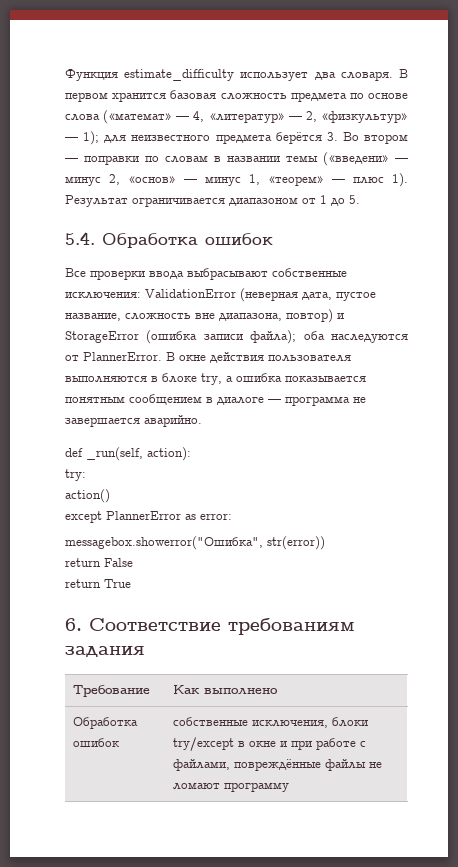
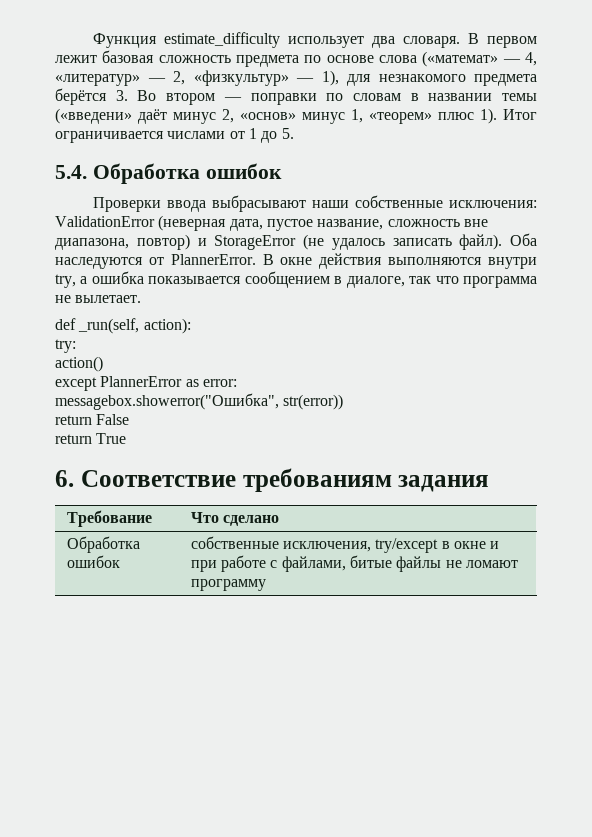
[112,92,167,102] хранится -> [55,55,97,63] лежит
[83,131,211,145] 1); для неизвестного -> [321,70,466,86] 1), для незнакомого
[395,158,408,162] — -> [138,109,167,124] даёт
[184,179,197,183] — -> (296, 116) none
[332,179,345,183] — -> (432, 118) none
[65,195,298,207] Результат ограничивается диапазоном -> [503,109,537,120] [55,131,226,143] Итог ограничивается числами
[65,268,145,280] Все проверки -> [93,197,162,212] Проверки
(268, 274) none -> [312,200,350,208] наши
[146,330,325,344] (ошибка записи файла); оба -> [303,233,537,250] (не удалось записать файл). Оба
[268,355,351,362] [65,373,197,383] пользователя выполняются в блоке -> [388,257,537,269] выполняются внутри
[65,396,125,403] понятным -> (242, 280) none
[217,396,366,406] [65,415,202,427] диалоге — программа не завершается аварийно. -> [346,276,537,288] [55,295,142,303] диалоге, так что программа не вылетает.
[173,685,279,695] Как выполнено -> [190,512,280,526] Что сделано
[332,717,369,727] блоки -> (372, 546) none
[234,759,322,771] повреждённые -> [350,555,393,568] битые

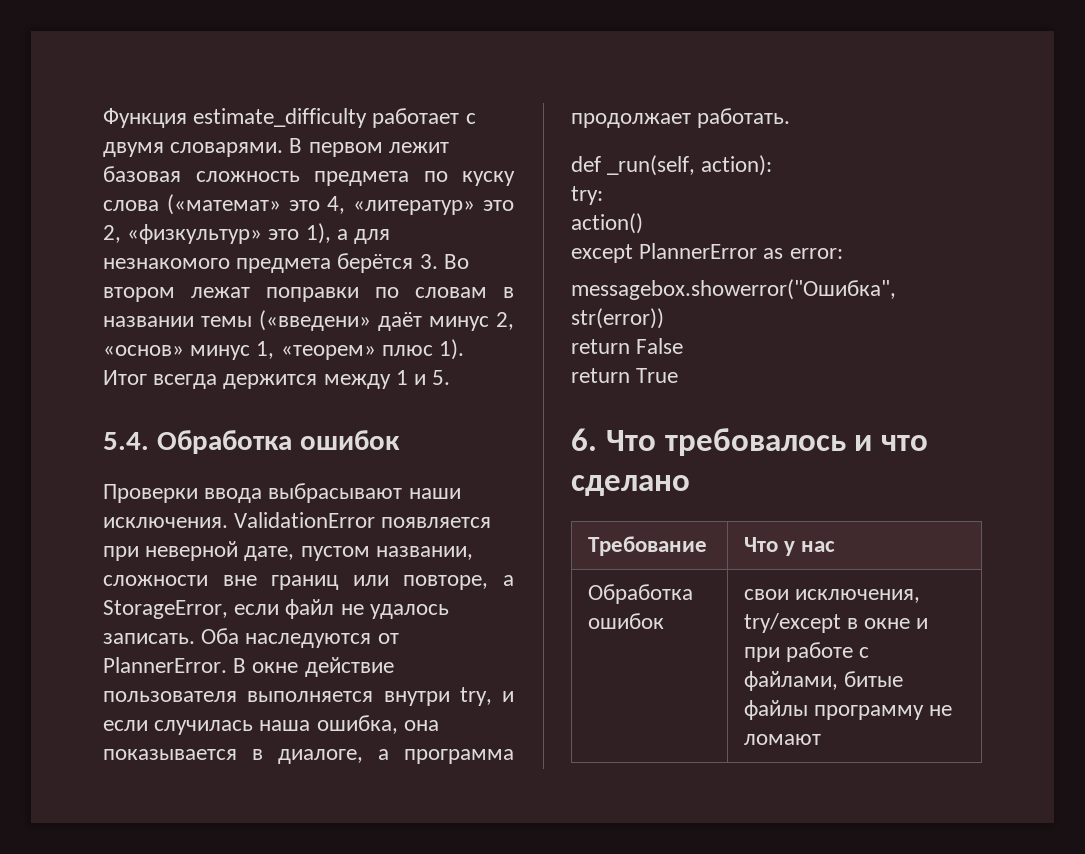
[288,36,461,48] использует два словаря. -> [372,108,476,128] [103,142,284,157] работает с двумя словарями.
[326,55,374,63] основе -> [462,171,515,186] куску
[502,59,521,63] — -> [288,200,320,211] это
[147,78,166,82] — -> [483,200,514,211] это
[296,70,339,86] — 1), -> [268,223,348,244] это 1), а
[223,97,242,101] — -> [191,287,250,298] лежат
[55,128,278,143] ограничивается числами от 1 до -> [153,370,427,389] всегда держится между 1 и
[355,195,537,208] [55,215,488,231] [55,234,503,250] собственные исключения: ValidationError (неверная дата, пустое название, сложность вне диапазона, повтор) и StorageError (не удалось записать файл). -> [103,512,492,528] [103,541,473,561] [103,575,514,590] [103,599,449,619] [103,633,195,644] исключения. ValidationError появляется при неверной дате, пустом названии, сложности вне границ или повторе, а StorageError, если файл не удалось записать.
[319,253,537,269] [55,271,537,288] [55,295,142,303] действия выполняются внутри try, а ошибка показывается сообщением в диалоге, так что программа не вылетает. -> [304,657,394,677] [103,687,514,706] [103,715,439,735] [103,749,514,764] [571,108,791,128] действие пользователя выполняется внутри try, и если случилась наша ошибка, она показывается в диалоге, а программа продолжает работать.
[80,468,490,492] Соответствие требованиям задания -> [605,428,929,456] [571,475,690,496] Что требовалось и что сделано
[223,515,280,526] сделано -> [783,541,836,556] у нас
[190,536,279,549] собственные -> [743,589,789,600] свои
(442, 564) none -> [813,705,924,720] программу
[190,579,266,591] программу -> (821, 739) none

